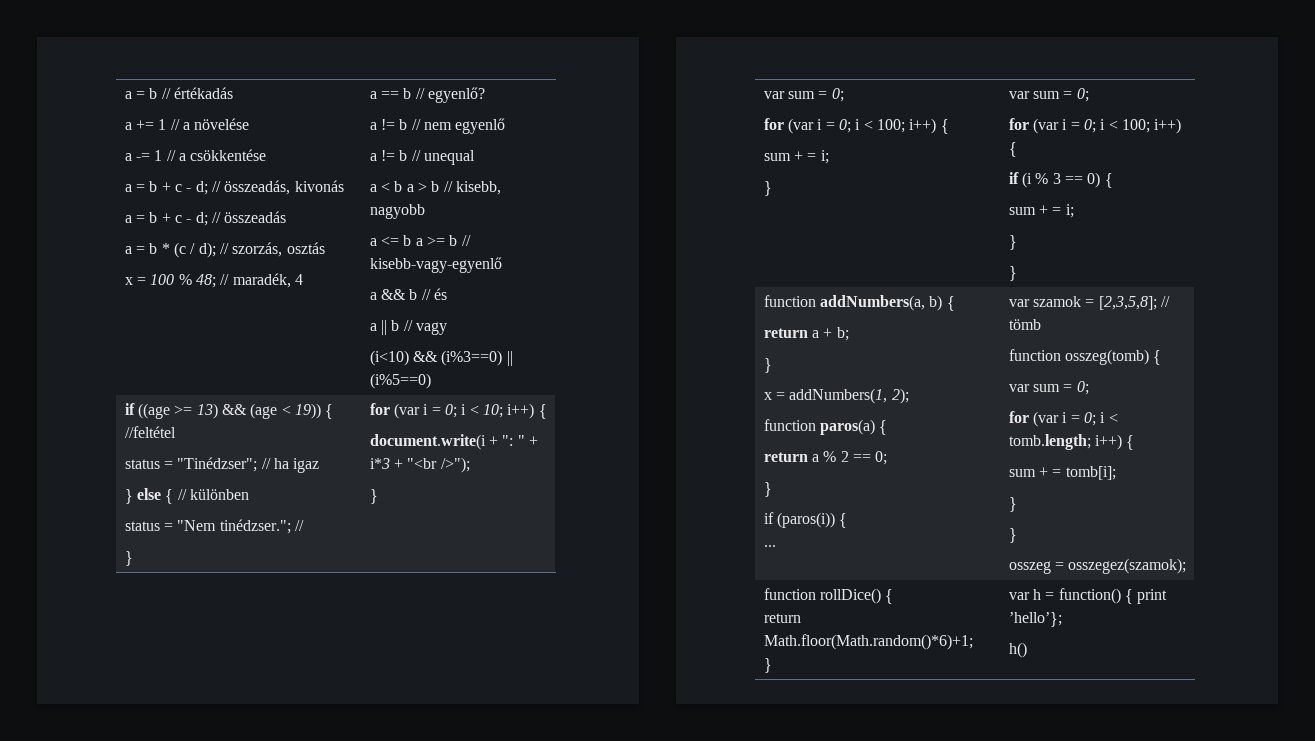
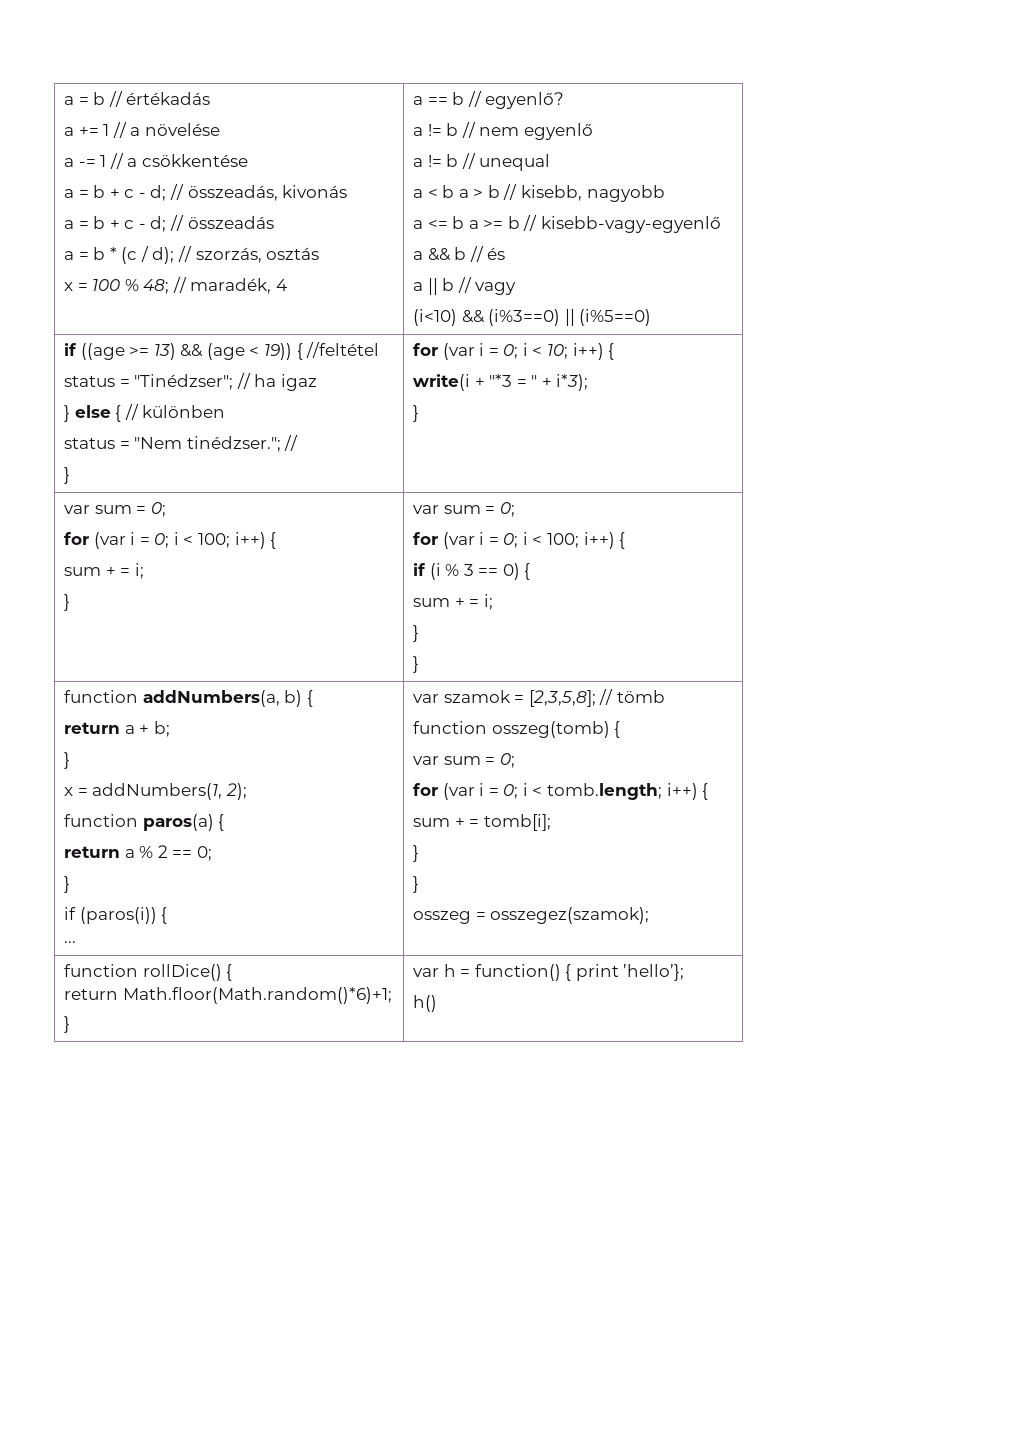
[369,434,538,450] [369,457,470,473] document.write(i + ": " + i*3 + "<br />"); -> [412,374,589,391] write(i + "*3 = " + i*3);

